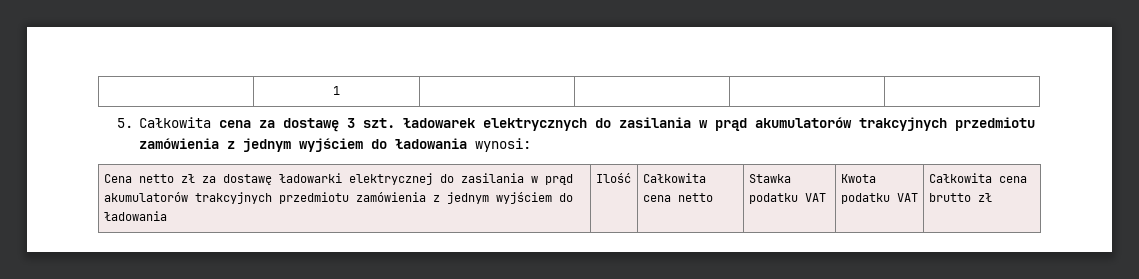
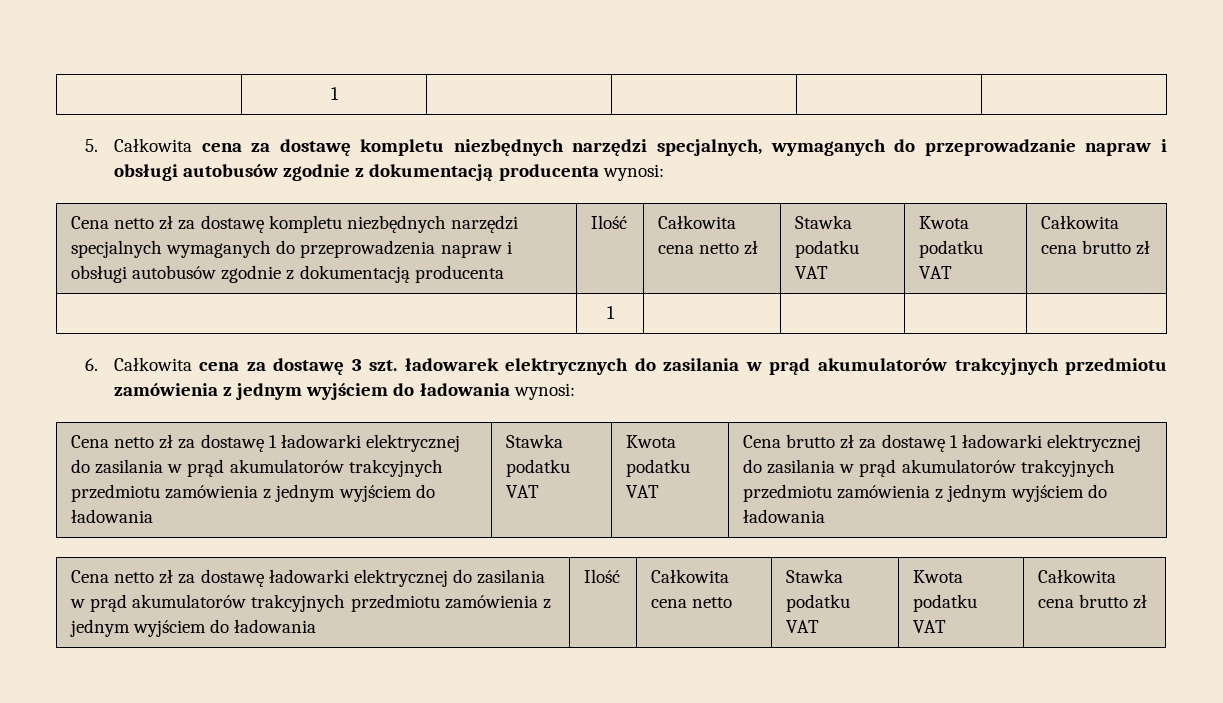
(340, 125) none -> [360,139,1167,156] [113,164,664,181] [71,215,518,233] [71,240,512,258] [71,265,504,283] [591,215,628,229] [658,215,737,229] [658,240,759,255] [795,215,853,229] [795,240,860,258] [795,266,829,279] [919,216,970,229] [919,240,984,258] [919,266,953,279] [1041,215,1120,229] [1041,240,1151,255] [606,306,615,319] [84,357,345,375] kompletu niezbędnych narzędzi specjalnych, wymaganych do przeprowadzanie napraw i obsługi autobusów zgodnie z dokumentacją producenta wynosi: // Cena netto zł za dostawę kompletu niezbędnych narzędzi specjalnych wymaganych do przeprowadzenia napraw i obsługi autobusów zgodnie z dokumentacją producenta | Ilość | Całkowita cena netto zł | Stawka podatku VAT | Kwota podatku VAT | Całkowita cena brutto zł // | 1 | | | | // 6. Całkowita cena za dostawę
(532, 145) none -> [71,434,460,452] [71,459,443,477] [71,484,435,502] [71,509,154,523] [506,434,564,448] [506,459,571,477] [506,485,540,498] [626,435,677,448] [626,459,691,477] [626,485,660,498] [743,434,1141,452] [743,459,1115,477] [743,484,1107,502] [743,509,826,523] // Cena netto zł za dostawę 1 ładowarki elektrycznej do zasilania w prąd akumulatorów trakcyjnych przedmiotu zamówienia z jednym wyjściem do ładowania | Stawka podatku VAT | Kwota podatku VAT | Cena brutto zł za dostawę 1 ładowarki elektrycznej do zasilania w prąd akumulatorów trakcyjnych przedmiotu zamówienia z jednym wyjściem do ładowania

